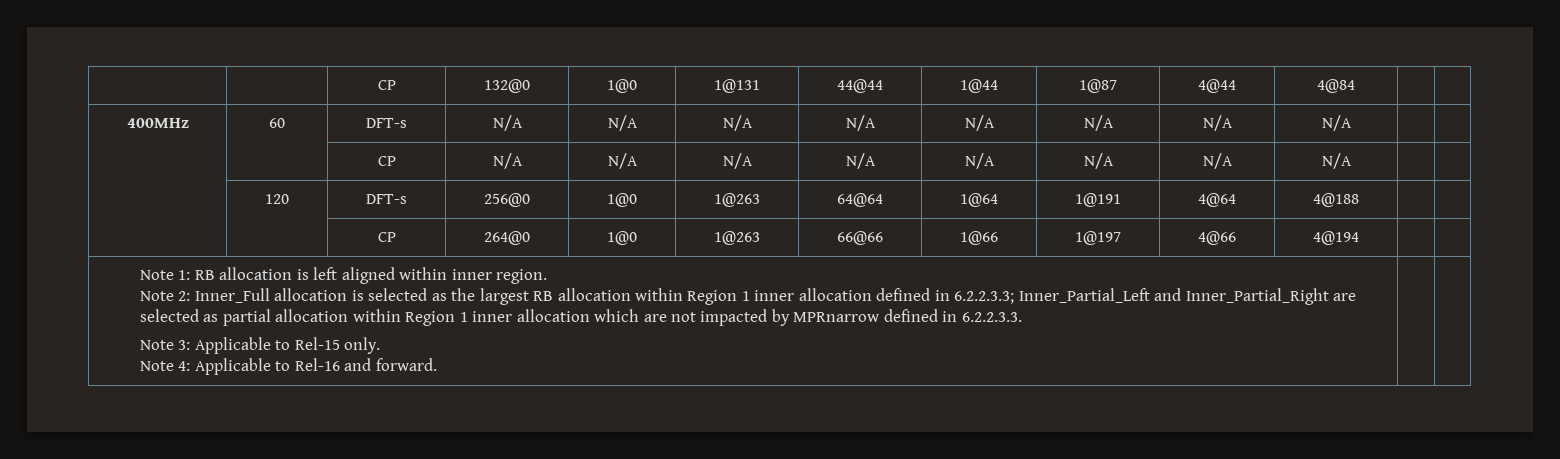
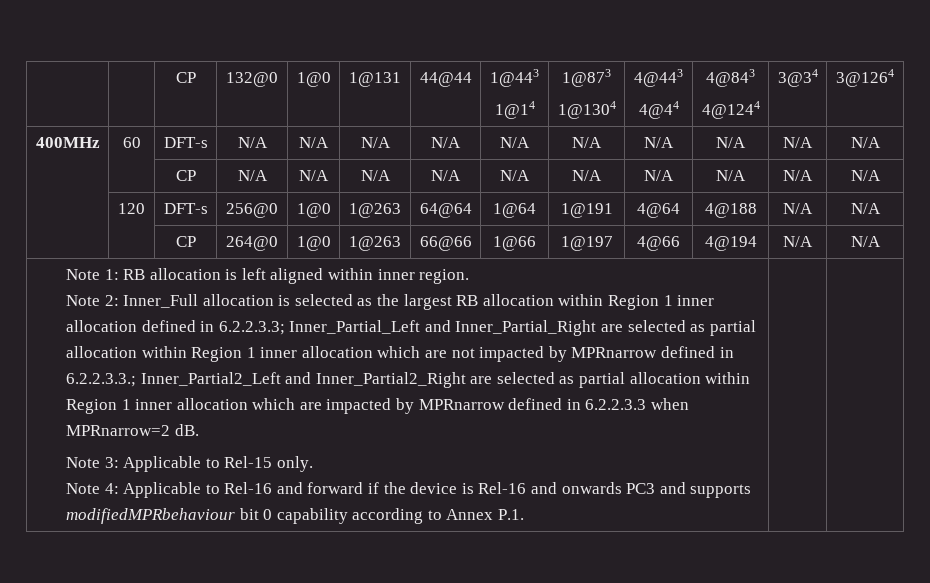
[960,79,998,93] [1079,79,1117,93] [1198,79,1236,93] [1317,79,1355,93] 1@44 | 1@87 | 4@44 | 4@84 | | -> [490,69,539,87] [494,101,535,119] [562,69,611,87] [557,101,616,119] [634,69,683,87] [638,101,679,119] [706,69,755,87] [701,101,760,119] [777,69,818,87] [836,69,894,87] 1@443 // 1@14 | 1@873 // 1@1304 | 4@443 // 4@44 | 4@843 // 4@1244 | 3@34 | 3@1264
(1352, 123) | -> [783,137,813,148] [850,137,881,148] N/A | N/A
(1352, 161) | -> [783,170,813,181] [850,170,881,181] N/A | N/A
(1359, 200) | -> [783,203,813,214] [850,203,881,214] N/A | N/A
(1359, 238) | -> [783,236,813,247] [850,236,881,247] N/A | N/A
[961,312,1022,322] 6.2.2.3.3. -> [65,372,751,388] [65,398,689,414] [65,424,199,436] 6.2.2.3.3.; Inner_Partial2_Left and Inner_Partial2_Right are selected as partial allocation within Region 1 inner allocation which are impacted by MPRnarrow defined in 6.2.2.3.3 when MPRnarrow=2 dB.
[375,358,437,371] forward. -> [307,482,752,498] [65,508,525,524] forward if the device is Rel-16 and onwards PC3 and supports modifiedMPRbehaviour bit 0 capability according to Annex P.1.

